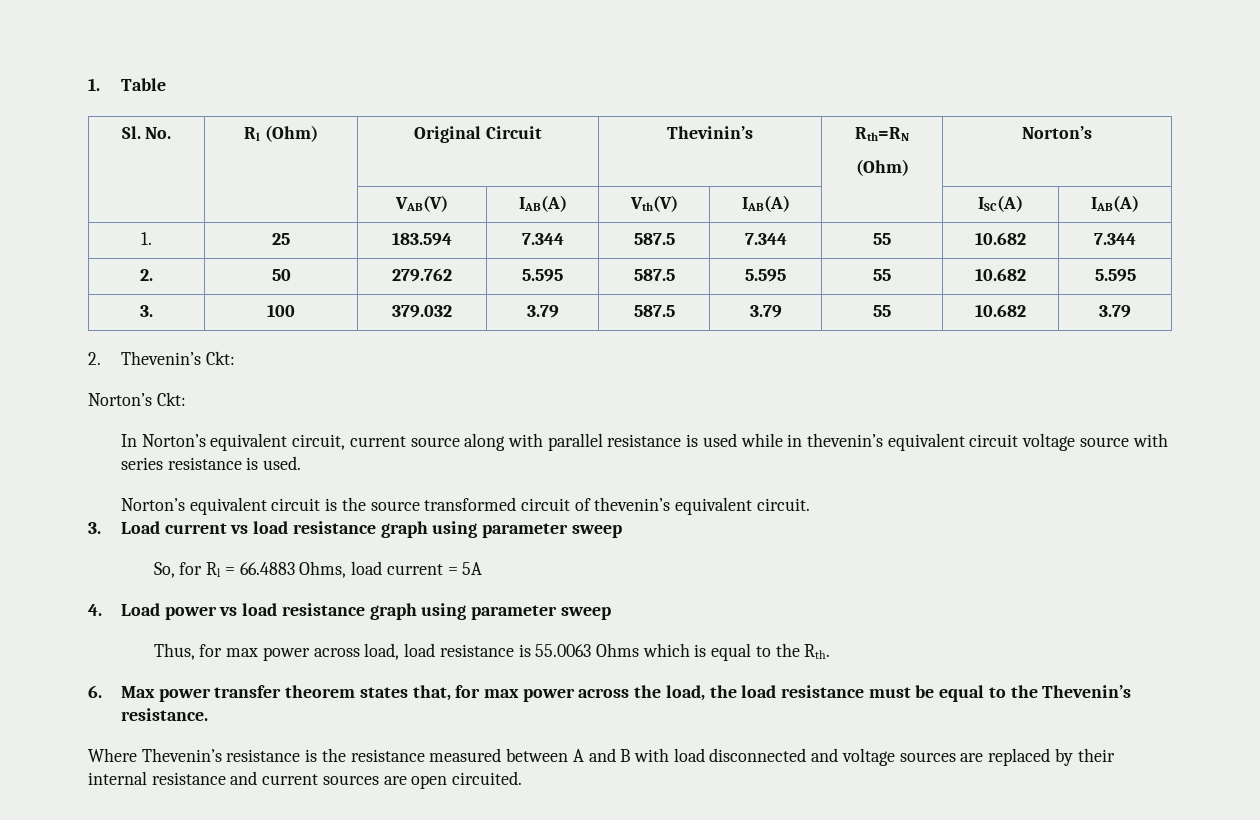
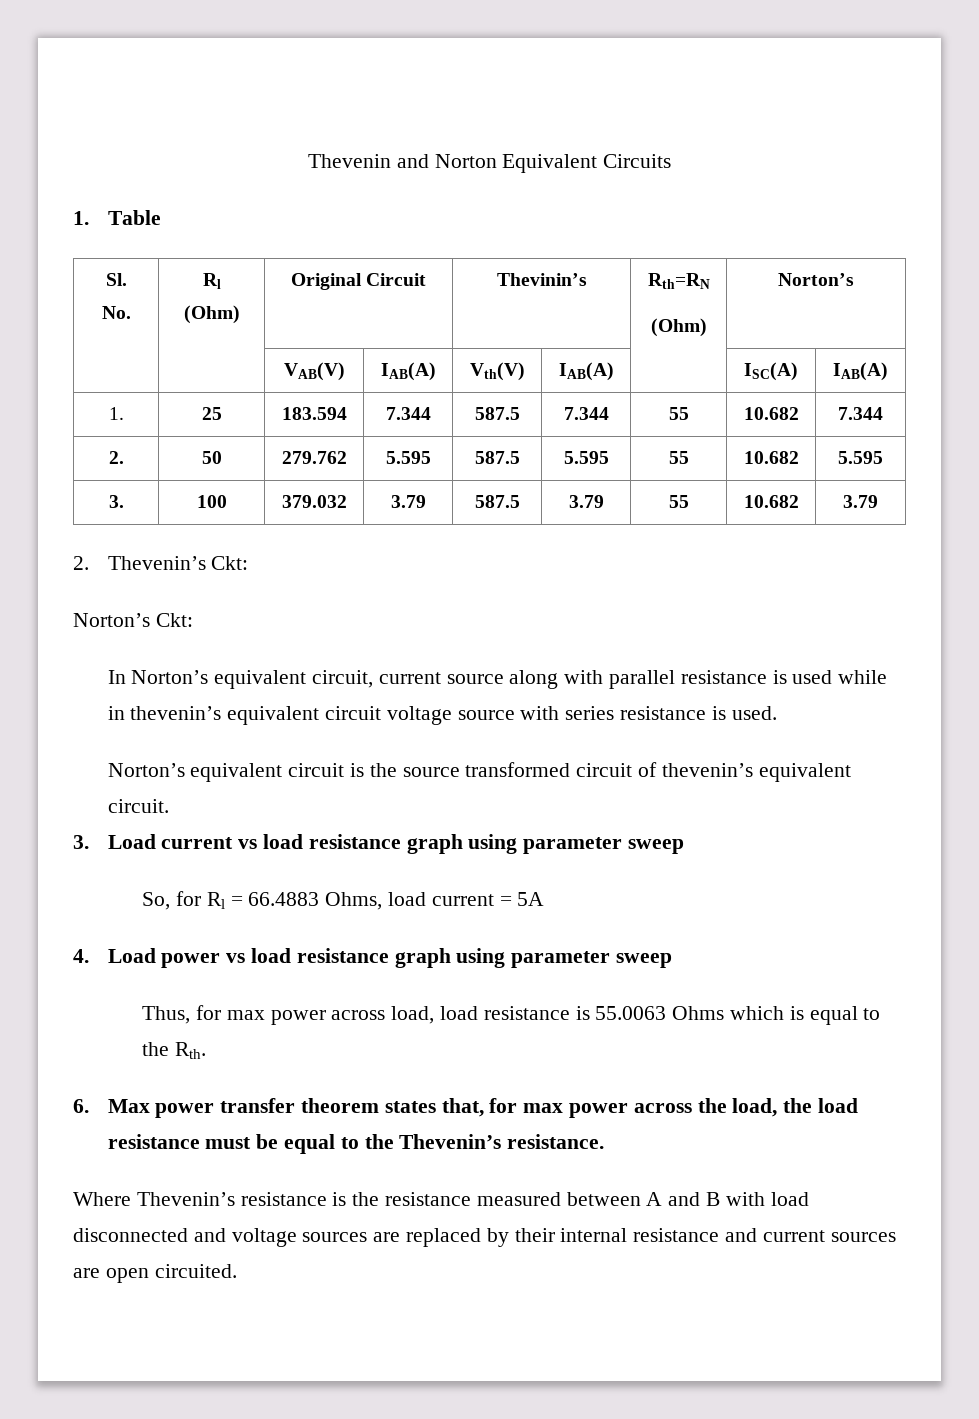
(88, 84) none -> [307,154,672,173] Thevenin and Norton Equivalent Circuits //

